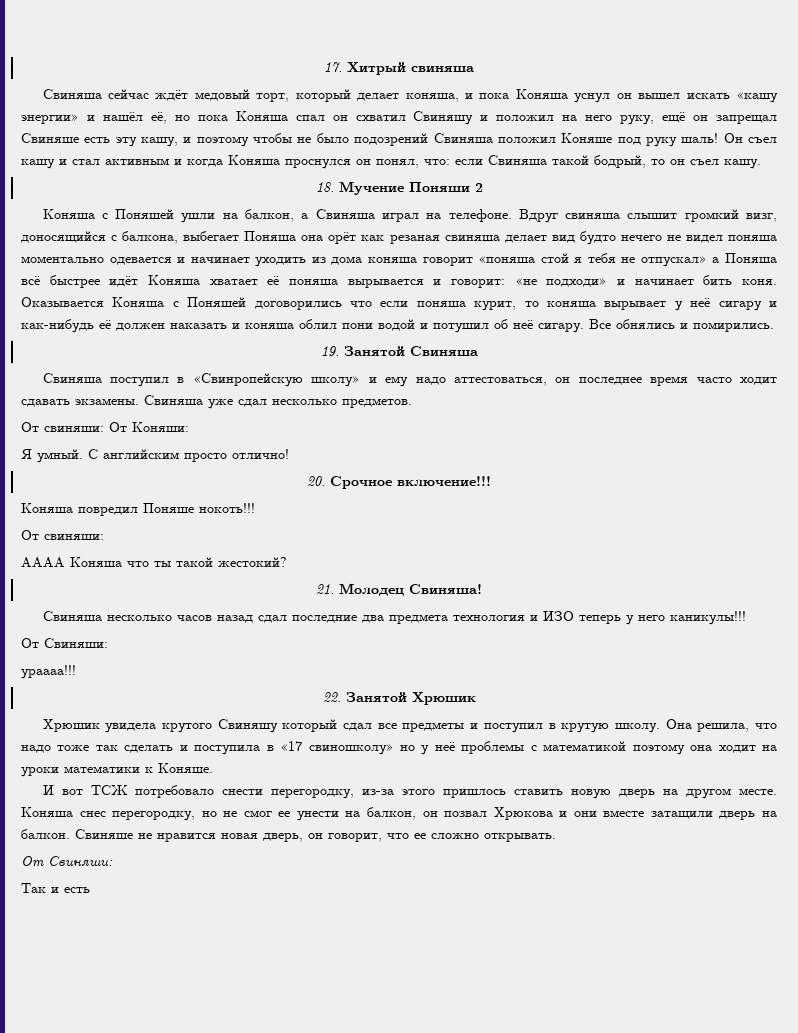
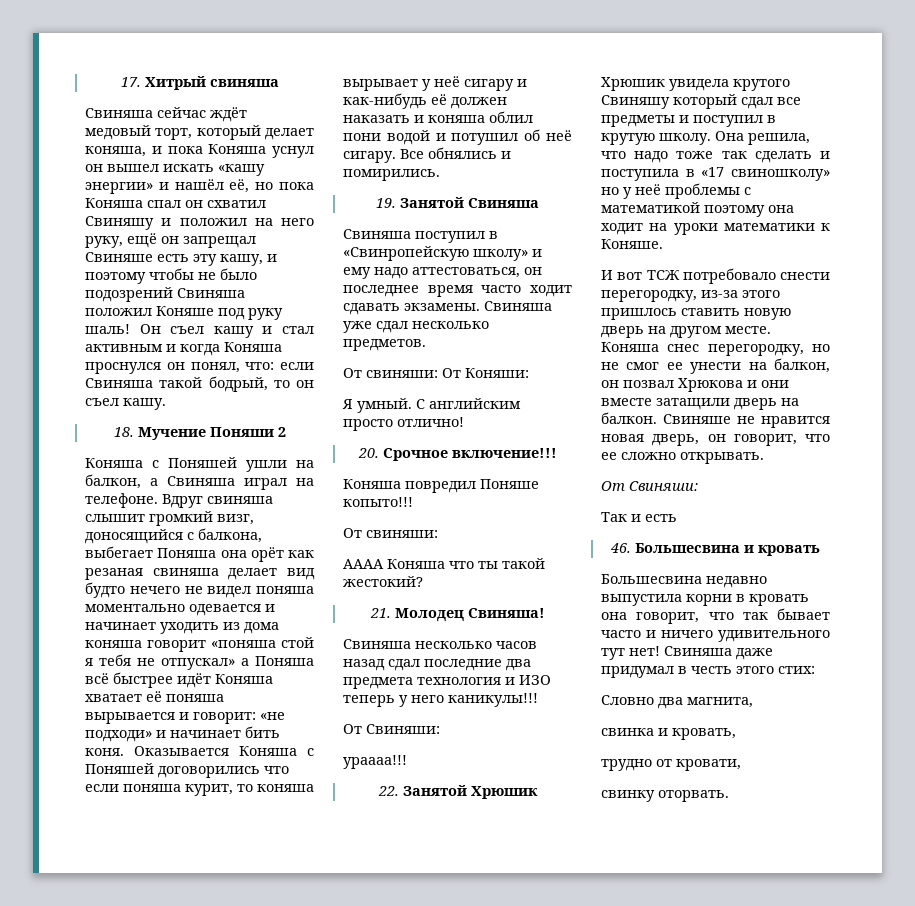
[199,503,255,513] нокоть!!! -> [343,497,413,507] копыто!!!
(90, 890) none -> [610,543,820,556] [601,574,767,588] [601,594,809,606] [601,608,830,624] [601,630,830,642] [601,646,773,660] [601,666,815,678] [601,695,753,709] [601,728,736,740] [601,759,741,771] [601,790,729,802] // 46. Большесвина и кровать // Большесвина недавно выпустила корни в кровать она говорит, что так бывает часто и ничего удивительного тут нет! Свиняша даже придумал в честь этого стих: // Словно два магнита, // свинка и кровать, // трудно от кровати, // свинку оторвать.

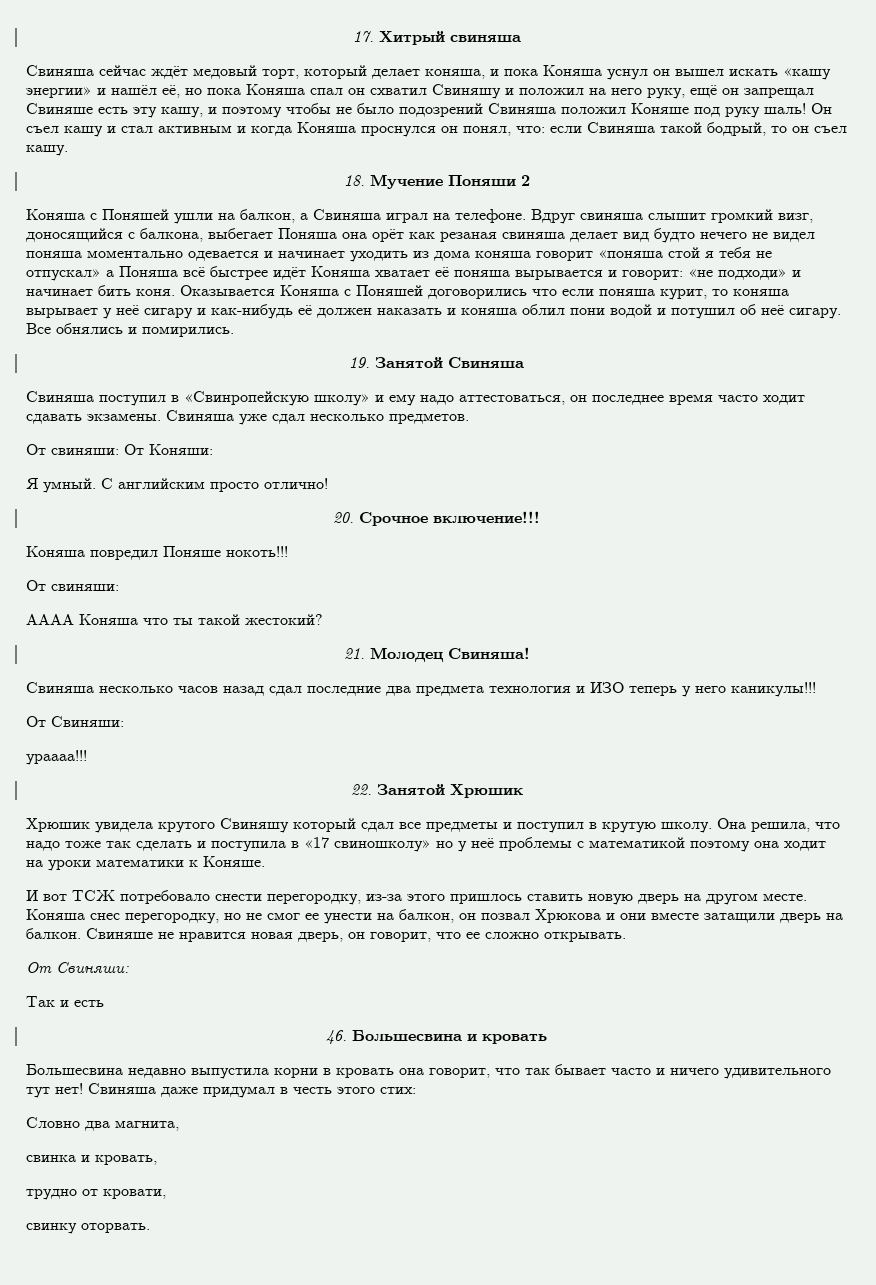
[343,497,413,507] копыто!!! -> [226,546,288,557] нокоть!!!

